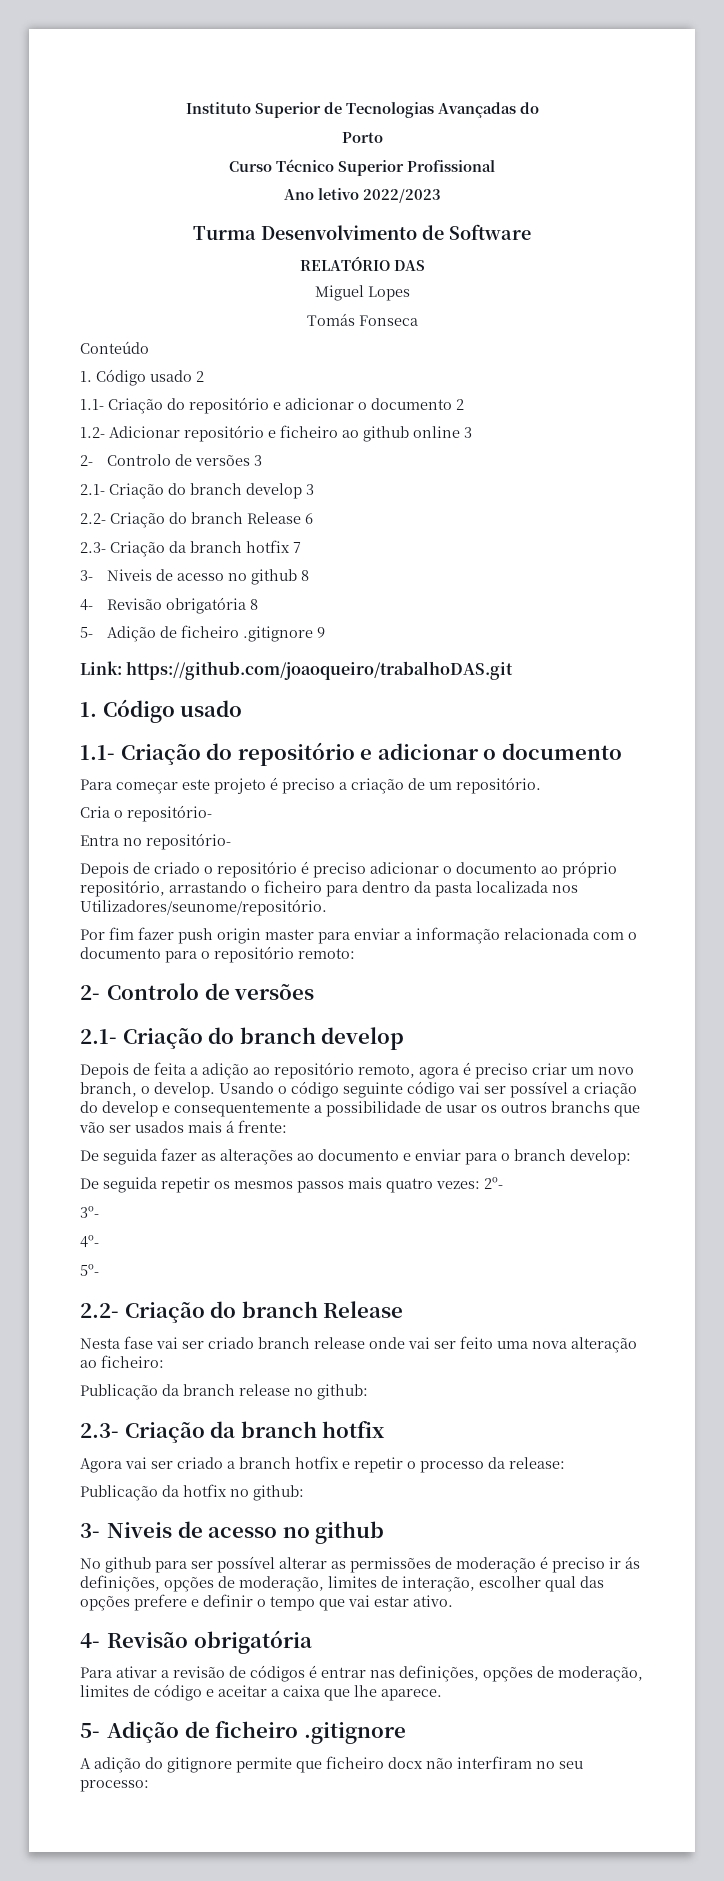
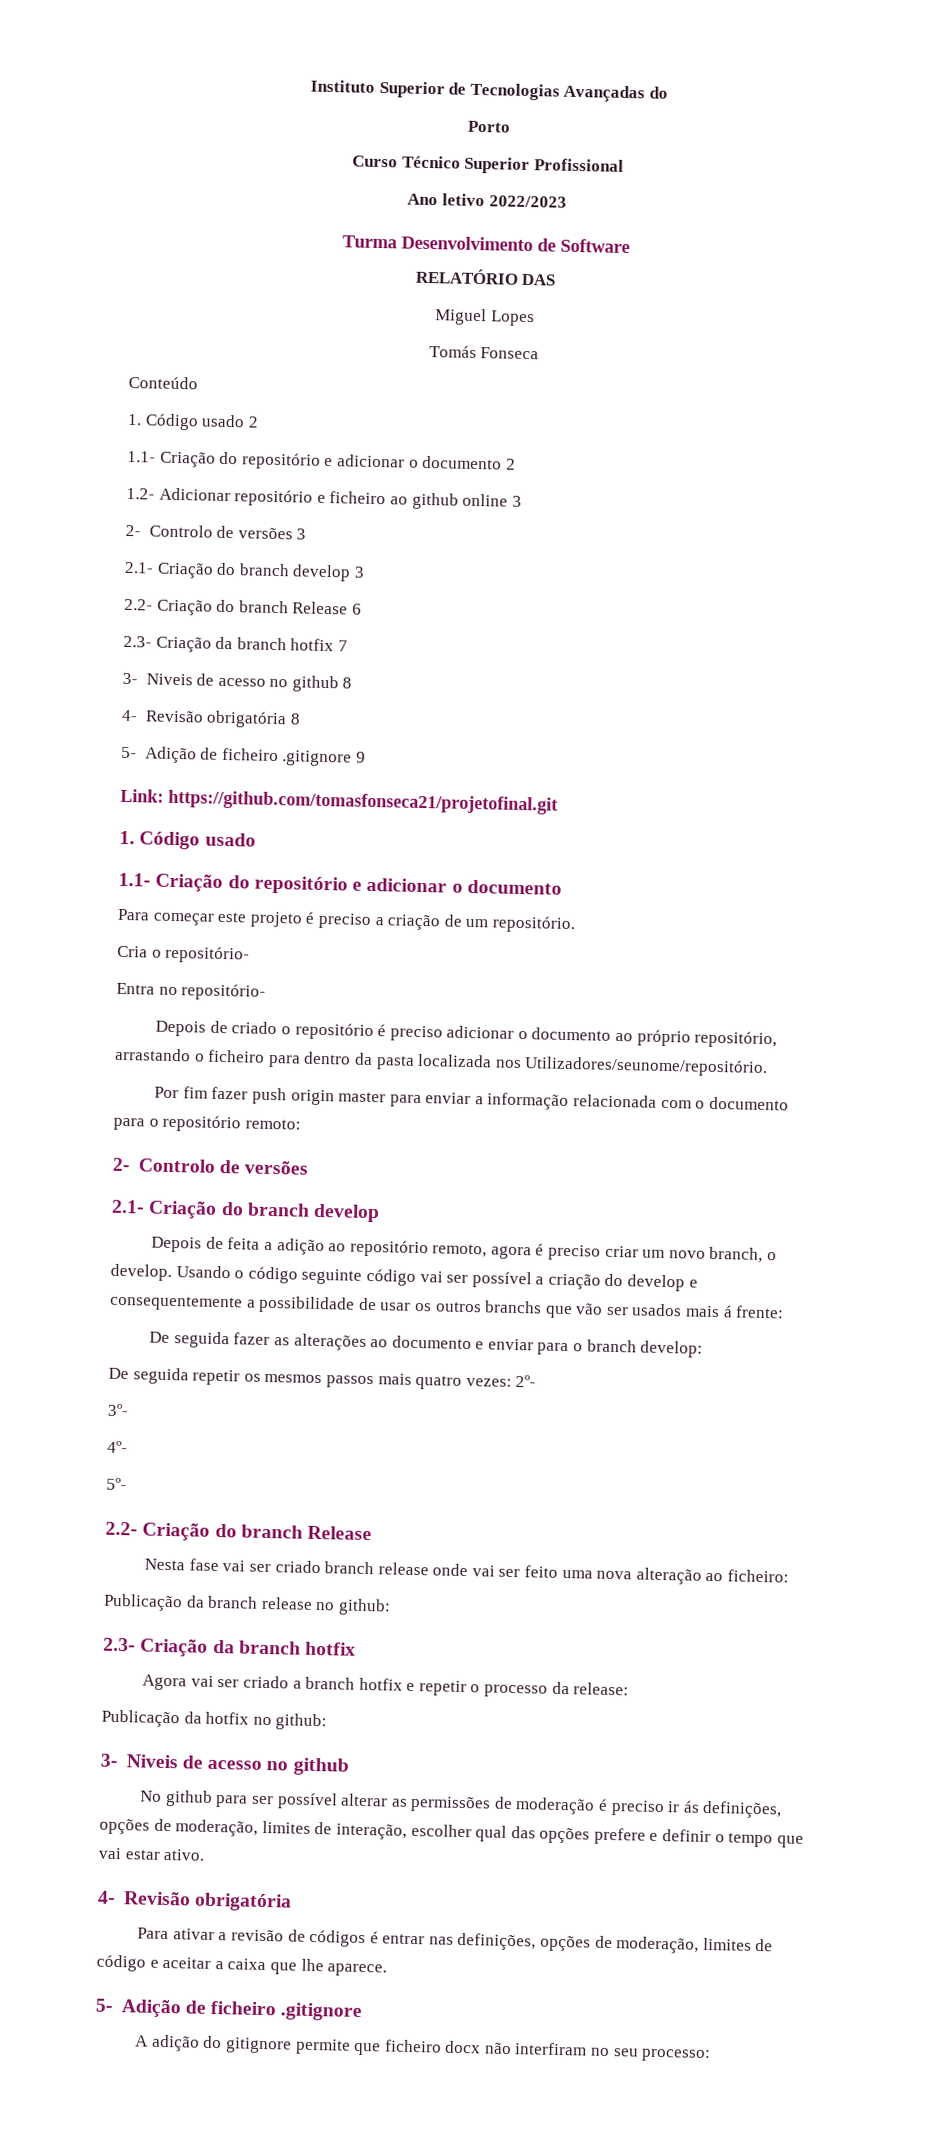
[126,661,514,680] https://github.com/joaoqueiro/trabalhoDAS.git -> [168,789,558,815] https://github.com/tomasfonseca21/projetofinal.git

